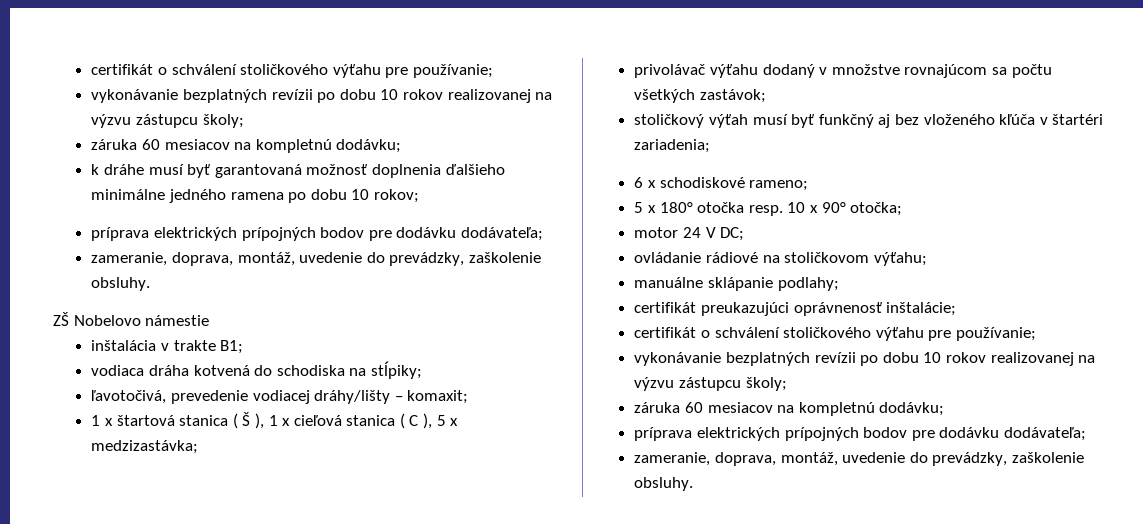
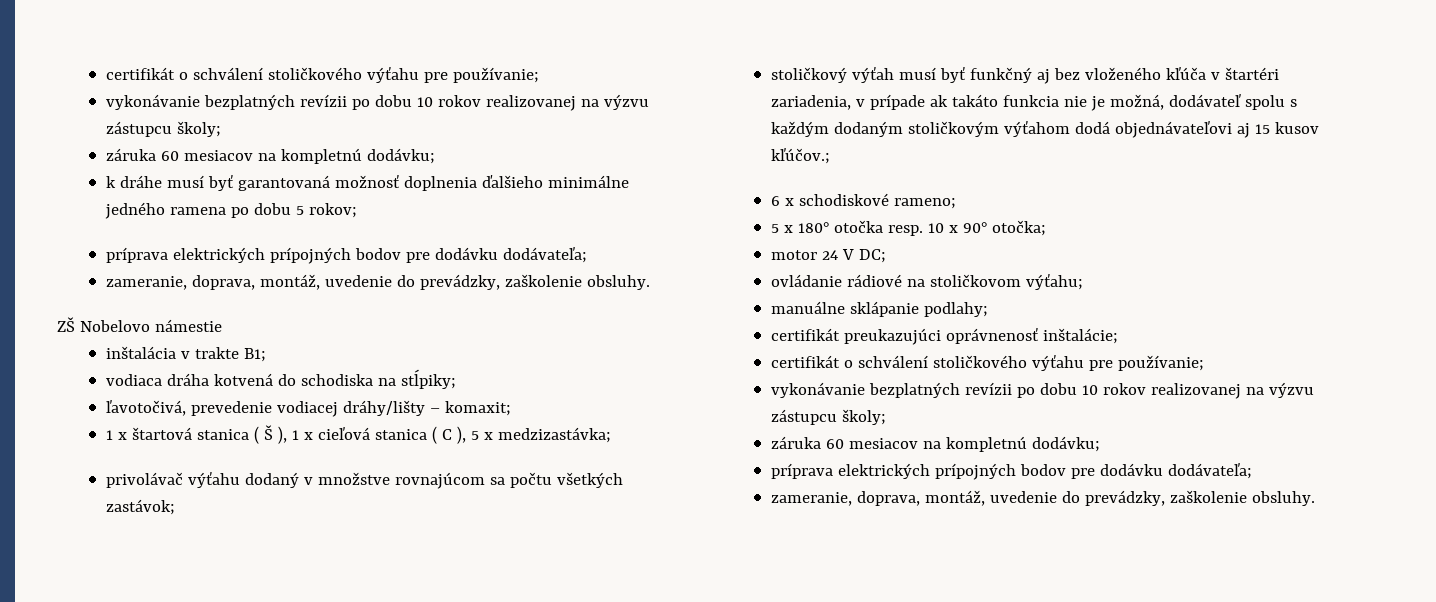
[351,189,370,200] 10 -> [295,206,304,215] 5
[634,139,711,153] zariadenia; -> [770,93,1297,111] [770,120,1319,138] [770,147,830,164] zariadenia, v prípade ak takáto funkcia nie je možná, dodávateľ spolu s každým dodaným stoličkovým výťahom dodá objednávateľovi aj 15 kusov kľúčov.;

